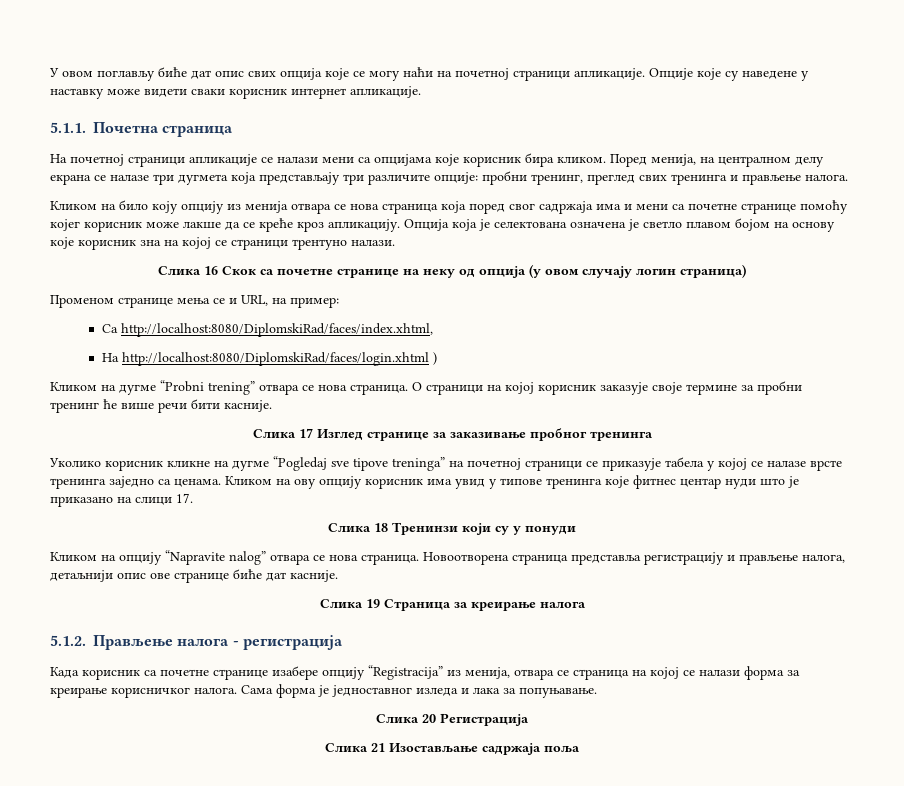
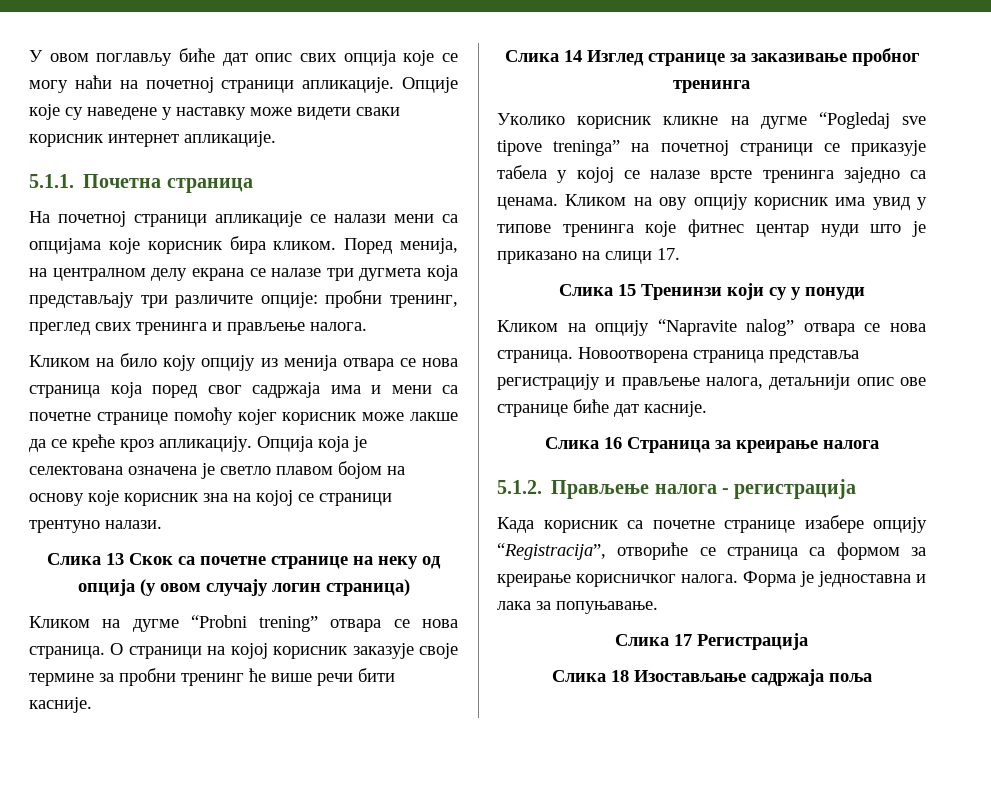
[204,266,218,275] 16 -> [106,553,124,565] 13
[50,295,339,308] [102,323,434,337] [102,352,438,366] // Променом странице мења се и URL, на пример: // Са http://localhost:8080/DiplomskiRad/faces/index.xhtml, // На http://localhost:8080/DiplomskiRad/faces/login.xhtml ) -> (410, 587) none
[298,428,313,438] 17 -> [563,50,582,62] 14
[374,523,388,532] 18 -> [617,284,636,296] 15
[365,599,380,608] 19 -> [603,437,622,449] 16
[368,665,800,680] [50,684,458,698] “Registracija” из менија, отвара се страница на којој се налази форма за креирање корисничког налога. Сама форма је једноставног изледа -> [497,542,926,560] [497,571,911,587] “Registracija”, отвориће се страница са формом за креирање корисничког налога. Форма је једноставна
[422,714,436,723] 20 -> [674,634,692,646] 17
[371,743,385,752] 21 -> [610,670,629,682] 18

